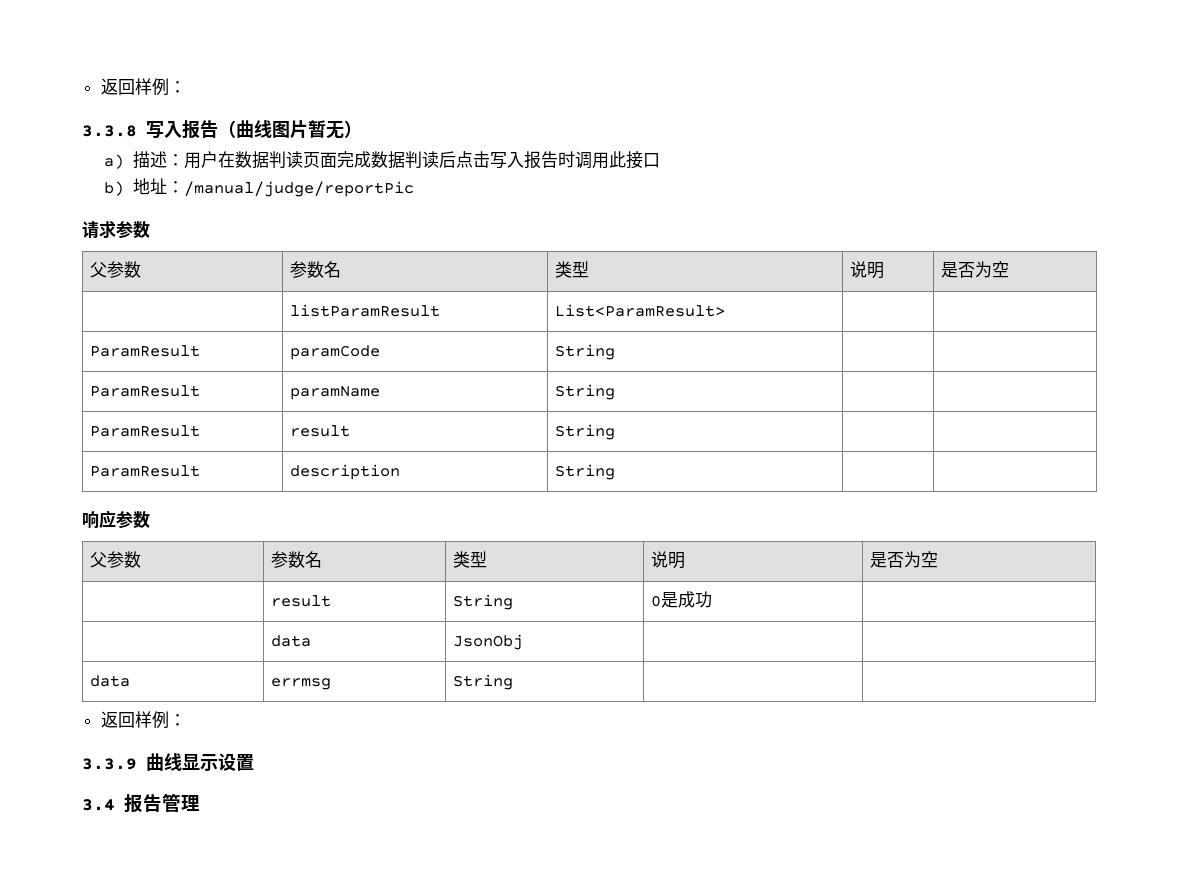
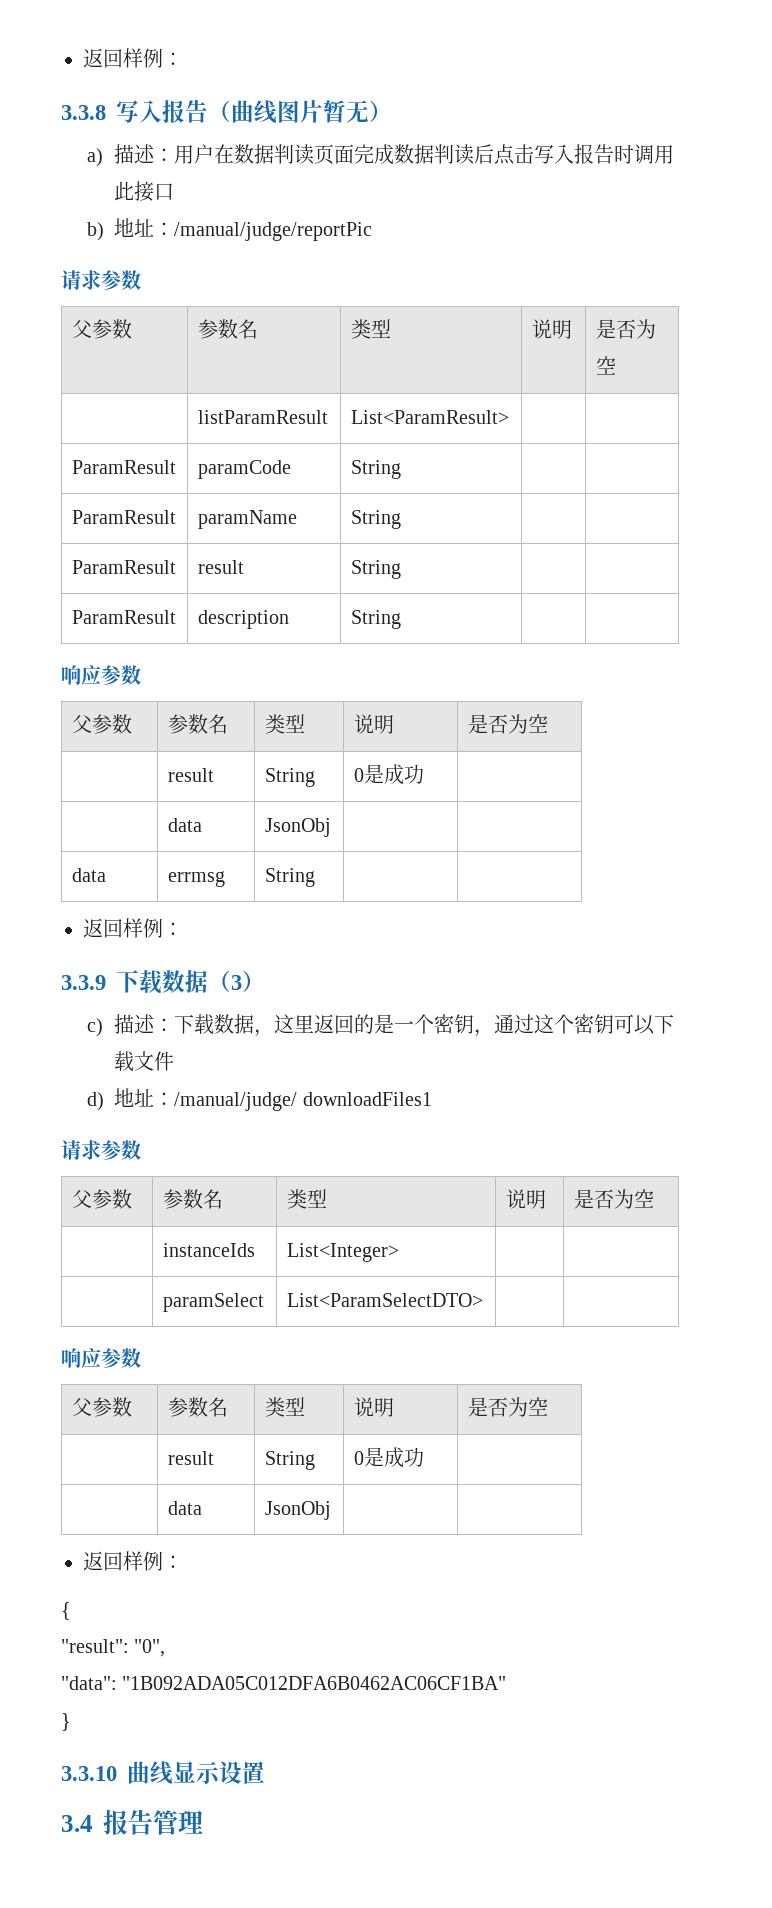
(137, 764) none -> [116,970,265,994] [87,1014,674,1037] [113,1051,174,1072] [87,1088,432,1111] [61,1140,141,1160] [71,1189,132,1209] [162,1189,223,1209] [286,1189,327,1209] [505,1189,546,1209] [573,1189,654,1209] [162,1243,255,1257] [286,1243,399,1262] [162,1293,264,1312] [286,1293,483,1307] [61,1348,141,1368] [71,1397,132,1417] [167,1397,228,1417] [264,1397,305,1417] [353,1397,394,1417] [467,1397,548,1417] [167,1451,214,1465] [264,1451,315,1470] [353,1447,424,1468] [167,1501,202,1515] [264,1501,331,1520] [83,1551,183,1571] [61,1602,71,1620] [61,1639,166,1657] [61,1676,507,1690] [61,1713,71,1731] [61,1766,117,1781] 下载数据（3） // c)描述：下载数据，这里返回的是一个密钥，通过这个密钥可以下载文件 // d)地址：/manual/judge/ downloadFiles1 // 请求参数 // 父参数 | 参数名 | 类型 | 说明 | 是否为空 // | instanceIds | List<Integer> | | // | paramSelect | List<ParamSelectDTO> | | // 响应参数 // 父参数 | 参数名 | 类型 | 说明 | 是否为空 // | result | String | 0是成功 | // | data | JsonObj | | // 返回样例： // { // "result": "0", // "data": "1B092ADA05C012DFA6B0462AC06CF1BA" // } // 3.3.10

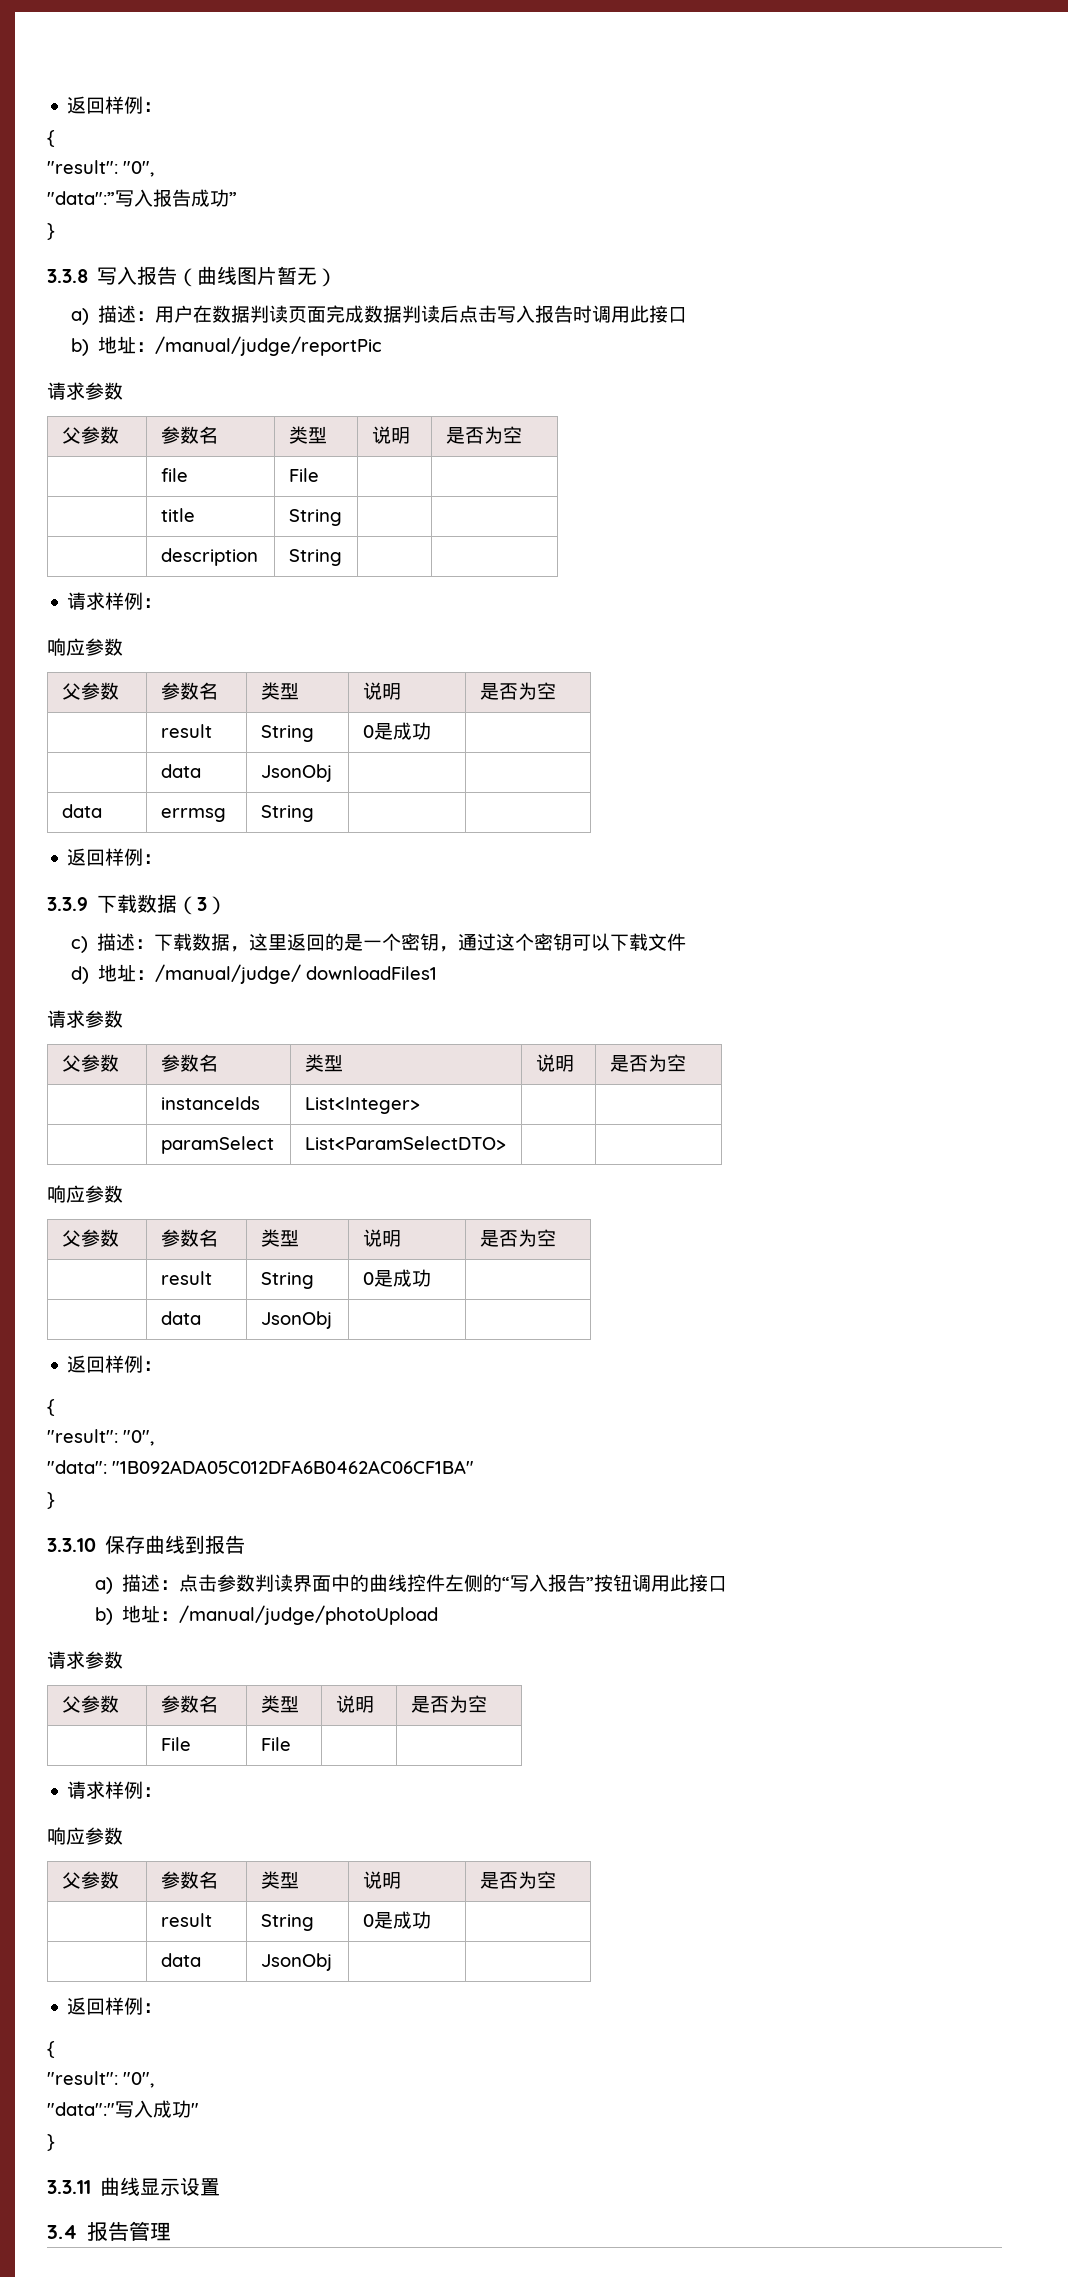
[83,48,183,68] 返回样例： -> [67,96,163,114] [47,130,55,147] [47,160,154,177] [47,189,237,207] [47,223,55,240] 返回样例： // { // "result": "0", // "data":”写入报告成功” // }
[197,410,328,424] [350,410,509,424] [71,460,176,474] [197,460,291,479] [350,460,401,479] [71,510,176,524] [197,510,297,529] [350,510,401,529] [71,560,176,574] [197,560,244,574] [350,560,401,579] [71,610,176,624] listParamResult | List<ParamResult> | | // ParamResult | paramCode | String | | // ParamResult | paramName | String | | // ParamResult | result | String | | // ParamResult -> [160,468,188,482] [288,468,319,482] [160,508,195,522] [288,509,342,526] file | File | | // | title | String | | //
(401, 619) none -> [67,592,163,610] // 请求样例：
(117, 1773) none -> [105,1535,246,1554] [95,1574,728,1594] [95,1605,439,1625] [47,1651,123,1669] [61,1695,119,1713] [160,1695,218,1713] [260,1695,299,1713] [335,1695,374,1713] [410,1695,487,1713] [160,1737,191,1751] [260,1737,291,1751] [67,1781,163,1799] [47,1827,123,1845] [61,1871,119,1889] [160,1871,218,1889] [260,1871,299,1889] [362,1871,401,1889] [479,1871,556,1889] [160,1913,212,1927] [260,1914,314,1931] [362,1911,431,1929] [160,1953,201,1967] [260,1953,332,1971] [67,1997,163,2015] [47,2041,55,2058] [47,2071,154,2088] [47,2100,199,2118] [47,2134,55,2151] [47,2180,91,2194] 保存曲线到报告 // a)描述：点击参数判读界面中的曲线控件左侧的“写入报告”按钮调用此接口 // b)地址：/manual/judge/photoUpload // 请求参数 // 父参数 | 参数名 | 类型 | 说明 | 是否为空 // | File | File | | // 请求样例： // 响应参数 // 父参数 | 参数名 | 类型 | 说明 | 是否为空 // | result | String | 0是成功 | // | data | JsonObj | | // 返回样例： // { // "result": "0", // "data":"写入成功" // } // 3.3.11

